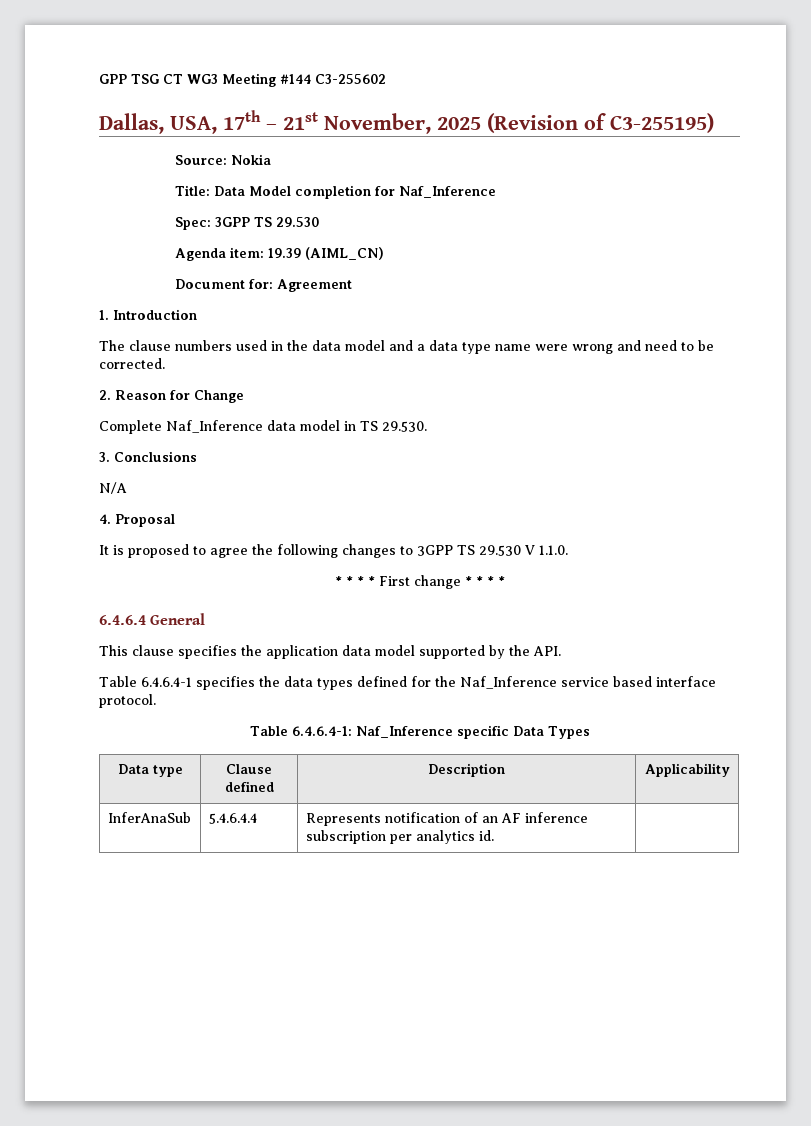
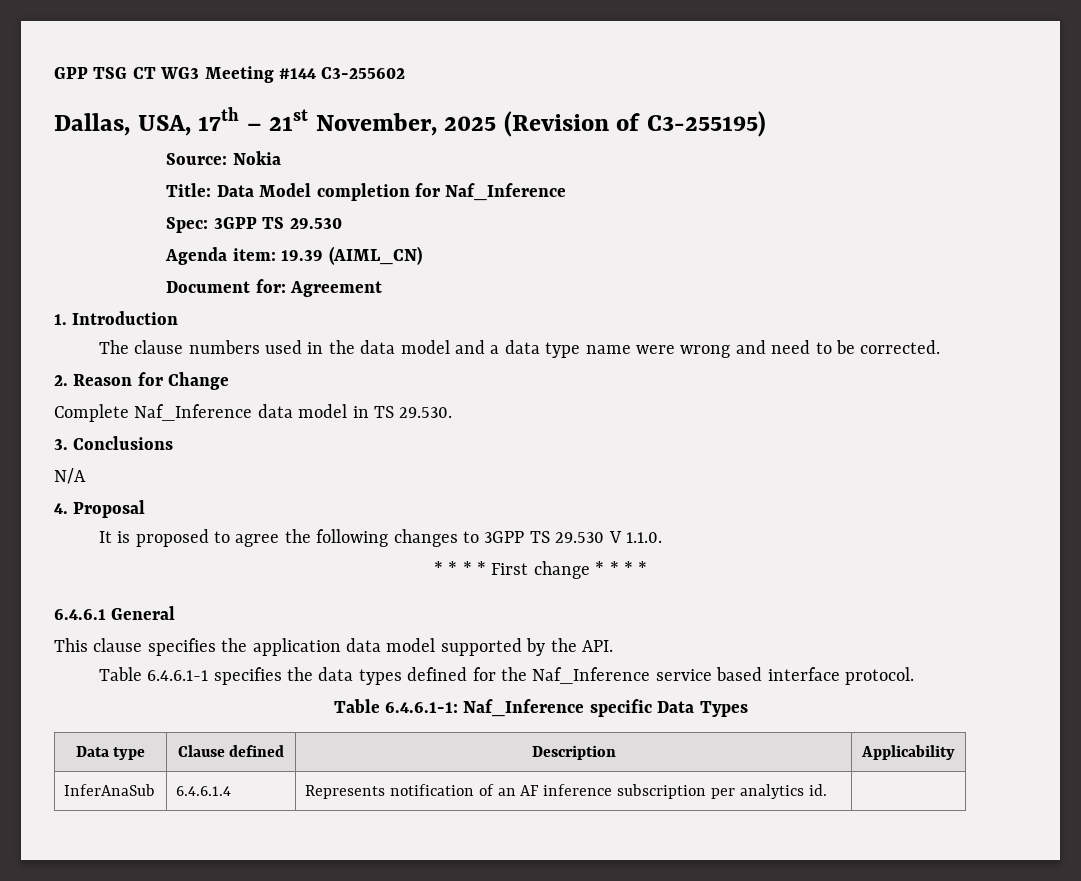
[99,615,146,625] 6.4.6.4 -> [54,609,106,620] 6.4.6.1
[141,677,192,687] 6.4.6.4-1 -> [147,670,209,681] 6.4.6.1-1
[291,726,352,736] 6.4.6.4-1: -> [384,702,458,713] 6.4.6.1-1:
[208,813,257,824] 5.4.6.4.4 -> [176,786,232,796] 6.4.6.1.4

